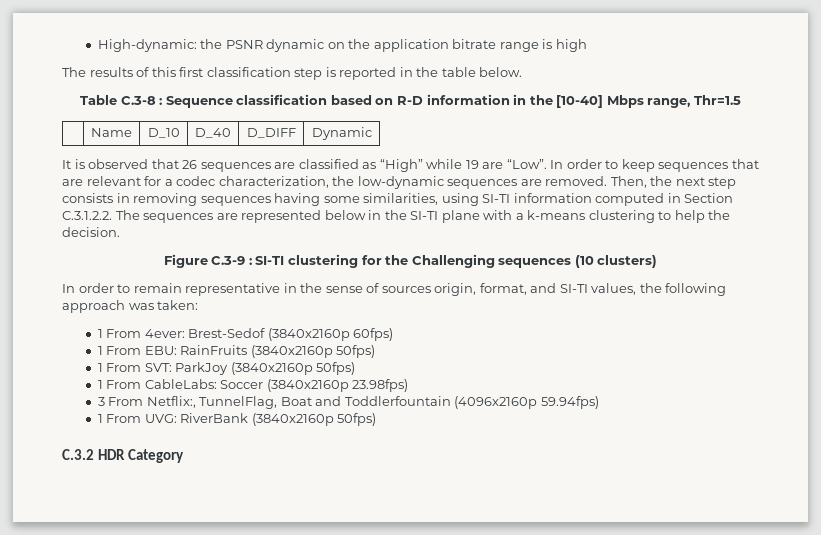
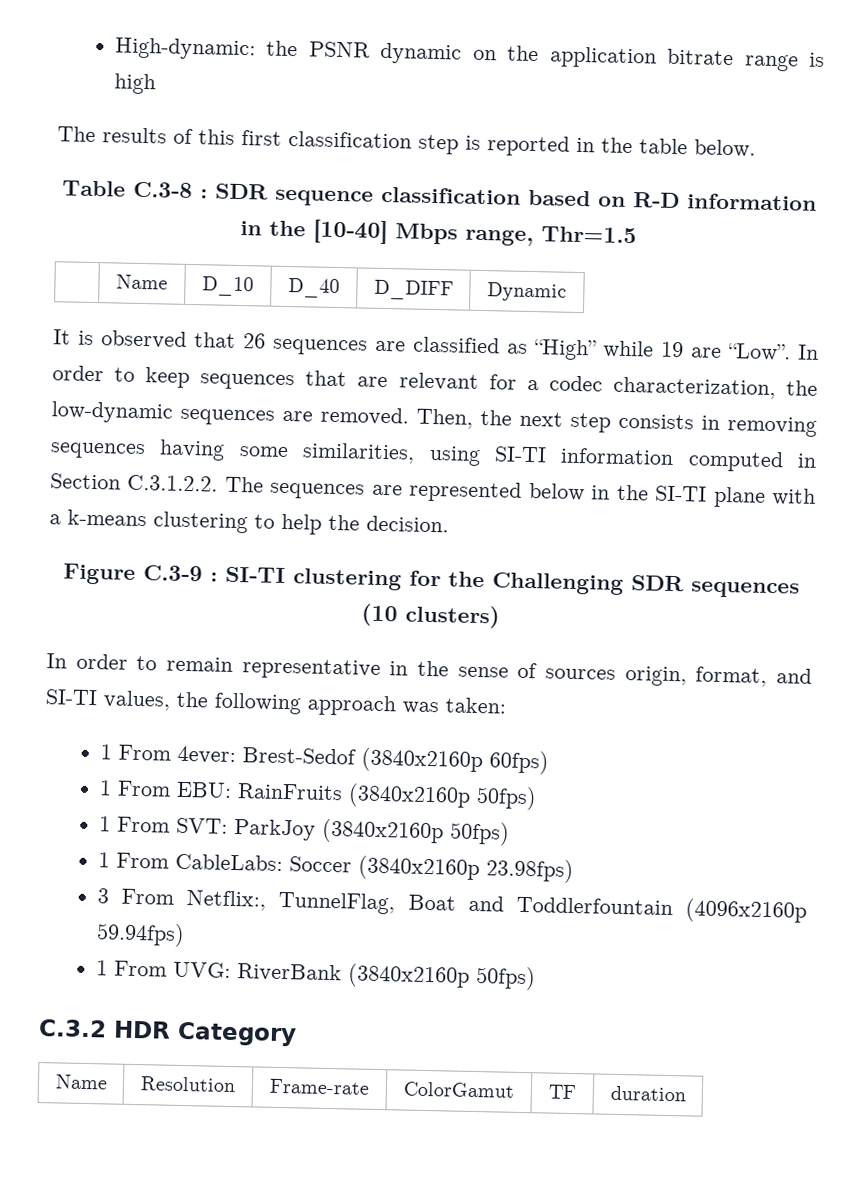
[165,96,233,108] Sequence -> [214,183,374,207] SDR sequence
(495, 261) none -> [630,575,684,592] SDR
(185, 456) none -> [54,1074,108,1090] [140,1076,236,1093] [269,1078,370,1095] [403,1081,515,1098] [548,1084,577,1100] [609,1085,687,1102] // Name | Resolution | Frame-rate | ColorGamut | TF | duration

